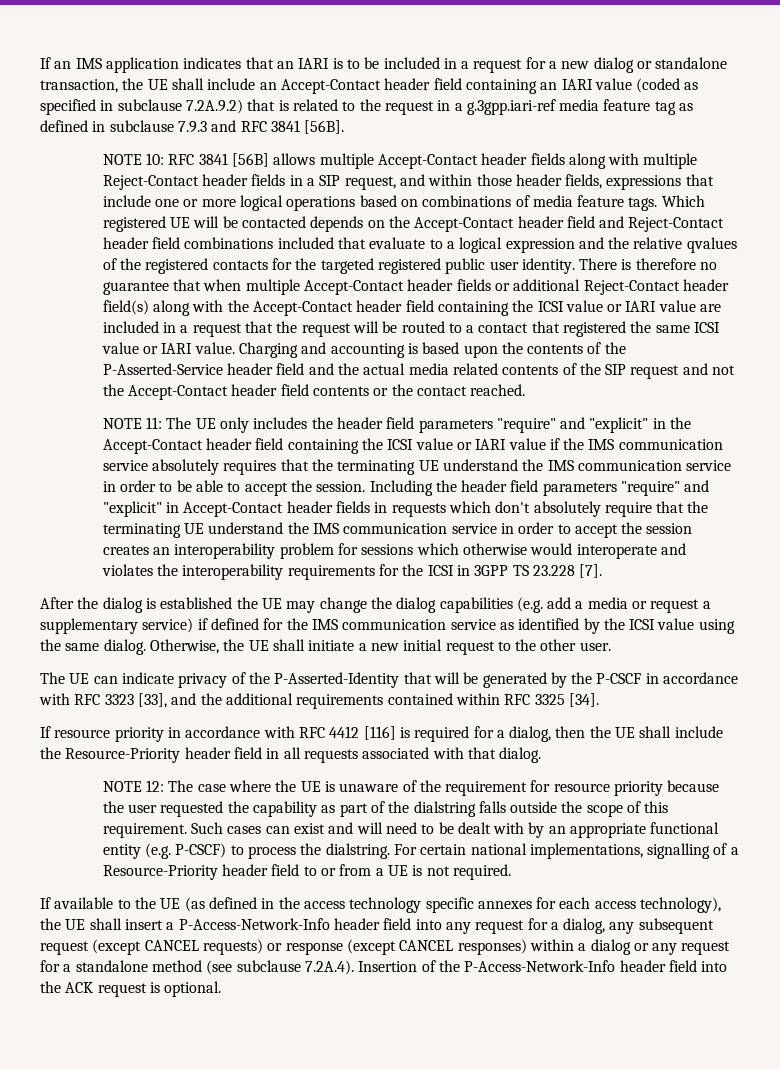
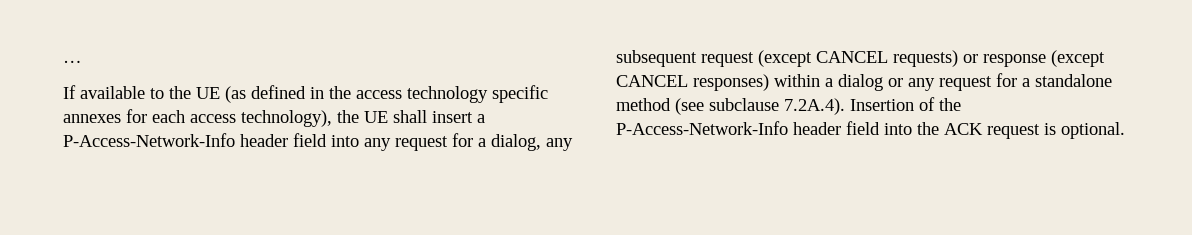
[40,57,728,73] [40,78,699,94] [40,99,694,115] [40,120,345,134] [102,153,698,169] [102,174,714,190] [102,195,705,211] [102,216,725,232] [102,237,737,253] [102,258,718,274] [102,279,729,295] [102,300,722,316] [102,321,721,337] [101,342,626,358] [102,363,736,379] [102,384,526,400] [102,417,692,433] [102,438,723,454] [102,459,732,475] [102,480,710,496] [102,501,709,517] [102,522,693,538] [102,543,686,559] [101,564,603,580] [40,597,711,613] [40,618,735,634] [40,639,611,655] [40,672,739,688] [39,693,599,709] [40,726,723,742] [40,747,542,763] [102,780,720,796] [102,801,669,817] [102,822,720,838] [102,843,739,859] [102,864,511,880] If an IMS application indicates that an IARI is to be included in a request for a new dialog or standalone transaction, the UE shall include an Accept-Contact header field containing an IARI value (coded as specified in subclause 7.2A.9.2) that is related to the request in a g.3gpp.iari-ref media feature tag as defined in subclause 7.9.3 and RFC 3841 [56B]. // NOTE 10: RFC 3841 [56B] allows multiple Accept-Contact header fields along with multiple Reject-Contact header fields in a SIP request, and within those header fields, expressions that include one or more logical operations based on combinations of media feature tags. Which registered UE will be contacted depends on the Accept-Contact header field and Reject-Contact header field combinations included that evaluate to a logical expression and the relative qvalues of the registered contacts for the targeted registered public user identity. There is therefore no guarantee that when multiple Accept-Contact header fields or additional Reject-Contact header field(s) along with the Accept-Contact header field containing the ICSI value or IARI value are included in a request that the request will be routed to a contact that registered the same ICSI value or IARI value. Charging and accounting is based upon the contents of the P-Asserted-Service header field and the actual media related contents of the SIP request and not the Accept-Contact header field contents or the contact reached. // NOTE 11: The UE only includes the header field parameters "require" and "explicit" in the Accept-Contact header field containing the ICSI value or IARI value if the IMS communication service absolutely requires that the terminating UE understand the IMS communication service in order to be able to accept the session. Including the header field parameters "require" and "explicit" in Accept-Contact header fields in requests which don't absolutely require that the terminating UE understand the IMS communication service in order to accept the session creates an interoperability problem for sessions which otherwise would interoperate and violates the interoperability requirements for the ICSI in 3GPP TS 23.228 [7]. // After the dialog is established the UE may change the dialog capabilities (e.g. add a media or request a supplementary service) if defined for the IMS communication service as identified by the ICSI value using the same dialog. Otherwise, the UE shall initiate a new initial request to the other user. // The UE can indicate privacy of the P-Asserted-Identity that will be generated by the P-CSCF in accordance with RFC 3323 [33], and the additional requirements contained within RFC 3325 [34]. // If resource priority in accordance with RFC 4412 [116] is required for a dialog, then the UE shall include the Resource-Priority header field in all requests associated with that dialog. // NOTE 12: The case where the UE is unaware of the requirement for resource priority because the user requested the capability as part of the dialstring falls outside the scope of this requirement. Such cases can exist and will need to be dealt with by an appropriate functional entity (e.g. P-CSCF) to process the dialstring. For certain national implementations, signalling of a Resource-Priority header field to or from a UE is not required. -> [63,60,82,63] …

